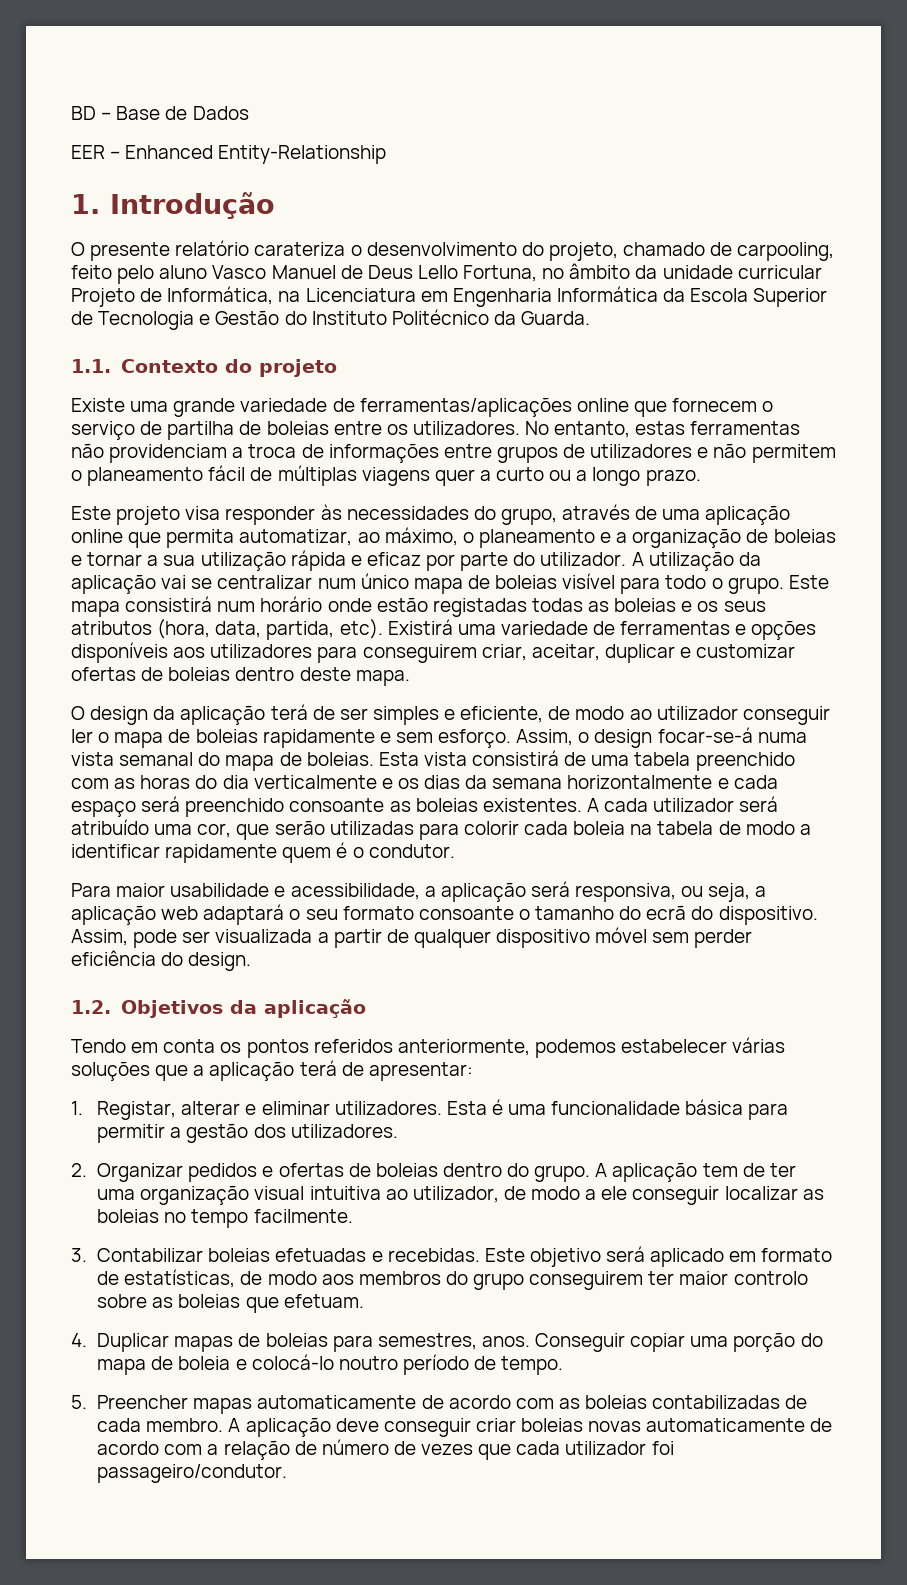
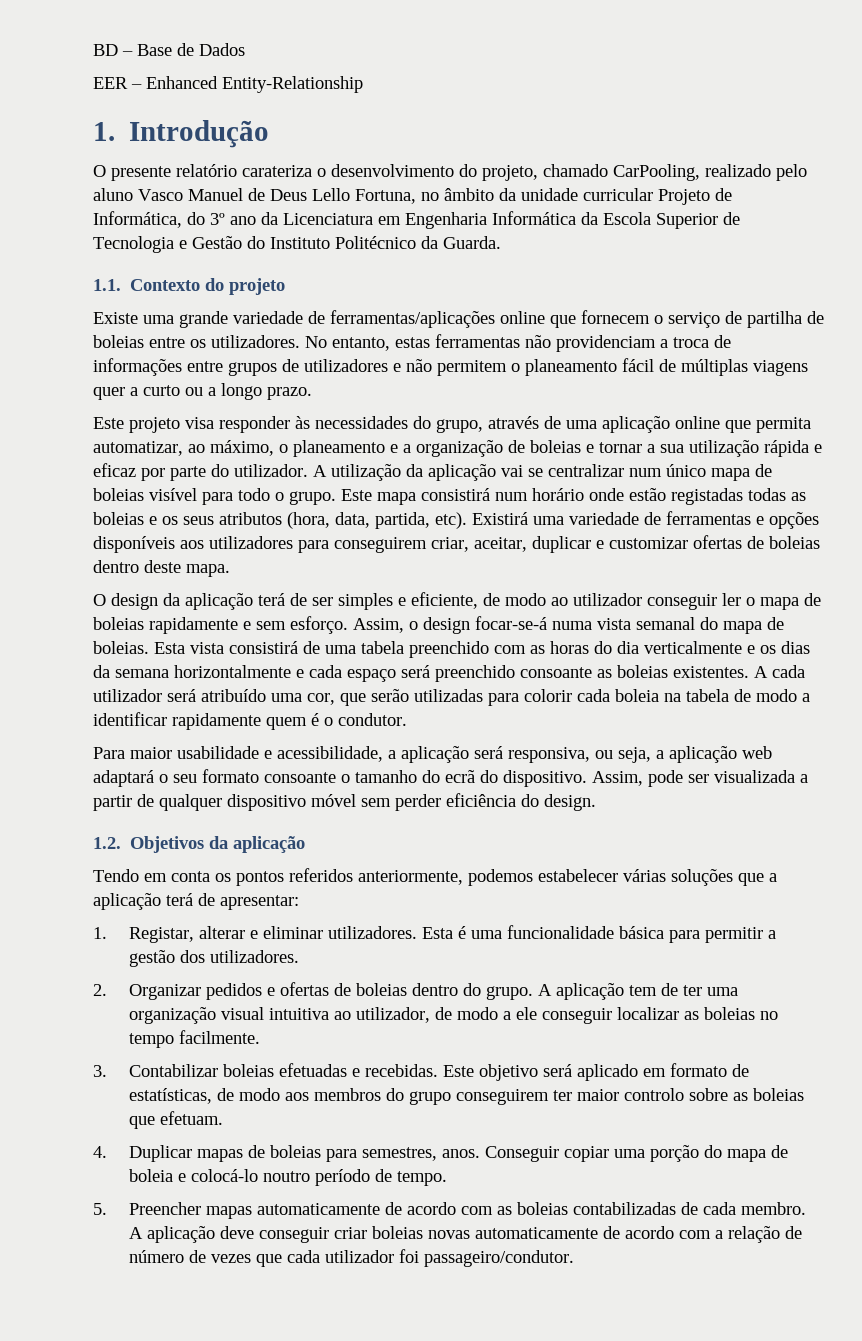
[710,242,835,261] [71,265,112,279] de carpooling, feito -> [613,164,771,181] CarPooling, realizado
[278,291,301,302] na -> [187,212,278,225] do 3º ano da

